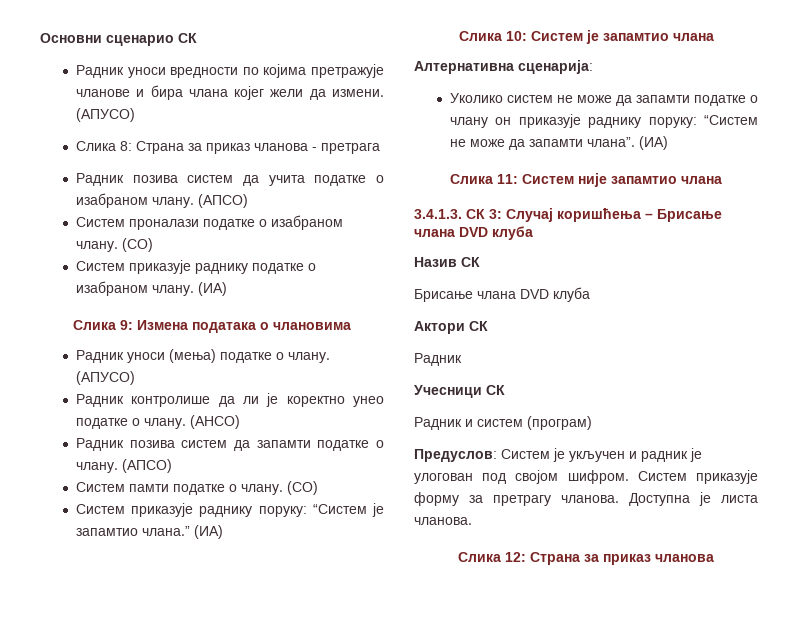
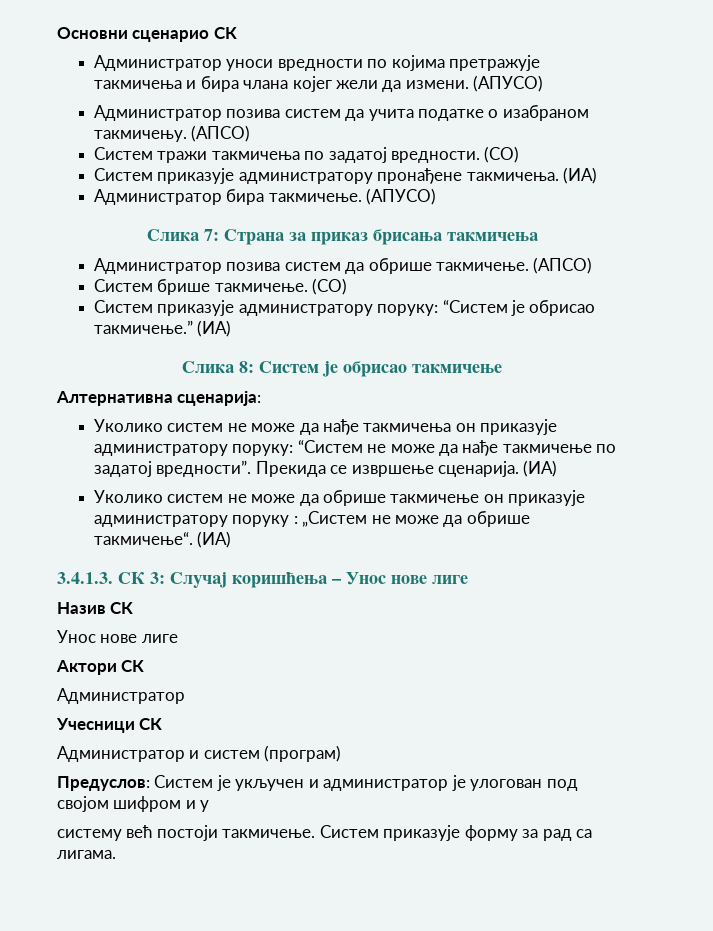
[75,65,124,78] Радник -> [93,55,222,71] Администратор
[75,89,130,97] чланове -> [93,80,182,89] такмичења
[75,141,380,154] [75,173,124,186] Слика 8: Страна за приказ чланова - претрага // Радник -> [93,105,222,121] Администратор
[151,194,248,208] [75,215,343,230] [75,238,153,252] [75,260,316,274] [75,281,227,296] [73,320,351,333] [75,349,330,363] [75,371,135,385] [75,393,384,407] [75,415,240,429] [75,438,384,451] [75,459,172,473] [75,481,318,495] [75,503,253,517] члану. (АПСО) // Систем проналази податке о изабраном члану. (СО) // Систем приказује раднику податке о изабраном члану. (ИА) // Слика 9: Измена података о члановима // Радник уноси (мења) податке о члану. (АПУСО) // Радник контролише да ли је коректно унео податке о члану. (АНСО) // Радник позива систем да запамти податке о члану. (АПСО) // Систем памти податке о члану. (СО) // Систем приказује раднику -> [93,125,251,142] [93,146,520,163] [93,167,597,184] [93,188,437,205] [146,229,539,245] [93,257,593,274] [93,278,348,295] [93,300,373,316] такмичењу. (АПСО) // Систем тражи такмичења по задатој вредности. (СО) // Систем приказује администратору пронађене такмичења. (ИА) // Администратор бира такмичење. (АПУСО) // Слика 7: Страна за приказ брисања такмичења // Администратор позива систем да обрише такмичење. (АПСО) // Систем брише такмичење. (СО) // Систем приказује администратору
[75,525,223,539] [458,30,714,44] запамтио члана.” (ИА) // Слика 10: Систем је запамтио члана -> [529,300,596,316] [93,320,232,337] [182,361,502,377] обрисао такмичење.” (ИА) // Слика 8: Систем је обрисао такмичење
[635,95,758,106] [449,114,642,128] запамти податке о члану он приказује раднику -> [322,419,558,435] [93,444,228,456] нађе такмичења он приказује администратору
[528,136,668,150] [450,173,722,187] запамти члана”. (ИА) // Слика 11: Систем није запамтио члана -> [462,440,617,456] [93,460,558,477] [93,490,586,506] [93,511,530,527] [93,531,232,548] нађе такмичење по задатој вредности”. Прекида се извршење сценарија. (ИА) // Уколико систем не може да обрише такмичење он приказује администратору поруку : „Систем не може да обрише такмичење“. (ИА)
[657,209,722,222] [414,226,533,240] [414,257,480,267] [414,287,590,302] Брисање члана DVD клуба // Назив СК // Брисање члана DVD клуба -> [346,572,468,585] [57,602,134,614] [57,630,178,643] Унос нове лиге // Назив СК // Унос нове лиге
[414,353,462,366] Радник -> [57,688,185,704] Администратор
[414,417,462,430] Радник -> [57,746,185,762] Администратор
[641,451,688,462] радник -> [323,779,449,791] администратор
[567,470,758,484] [414,492,758,506] [414,517,472,525] [458,552,714,565] шифром. Систем приказује форму за претрагу чланова. Доступна је листа чланова. // Слика 12: Страна за приказ чланова -> [113,796,210,812] [57,825,593,841] [57,850,116,859] шифром и у // систему већ постоји такмичење. Систем приказује форму за рад са лигама.

